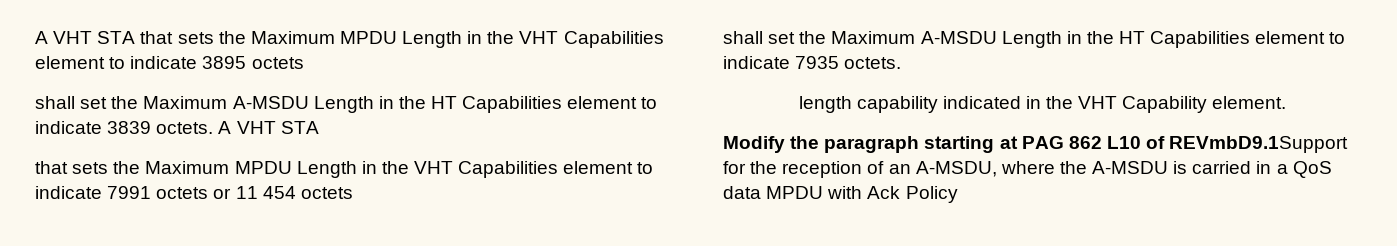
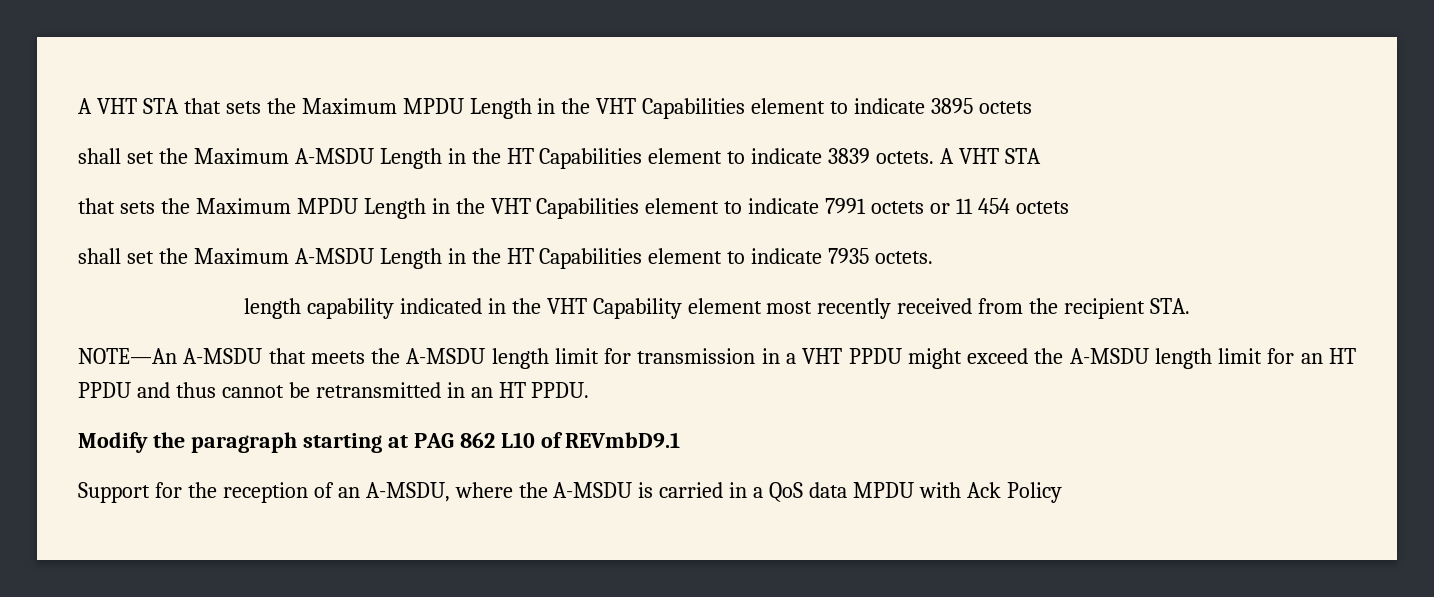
[1212,96,1287,109] element. -> [687,298,1191,319] [78,348,1356,369] [78,382,590,398] element most recently received from the recipient STA. // NOTE—An A-MSDU that meets the A-MSDU length limit for transmission in a VHT PPDU might exceed the A-MSDU length limit for an HT PPDU and thus cannot be retransmitted in an HT PPDU.
[1169,136,1349,153] REVmbD9.1Support -> [565,432,681,448] [78,482,150,503] REVmbD9.1 // Support

